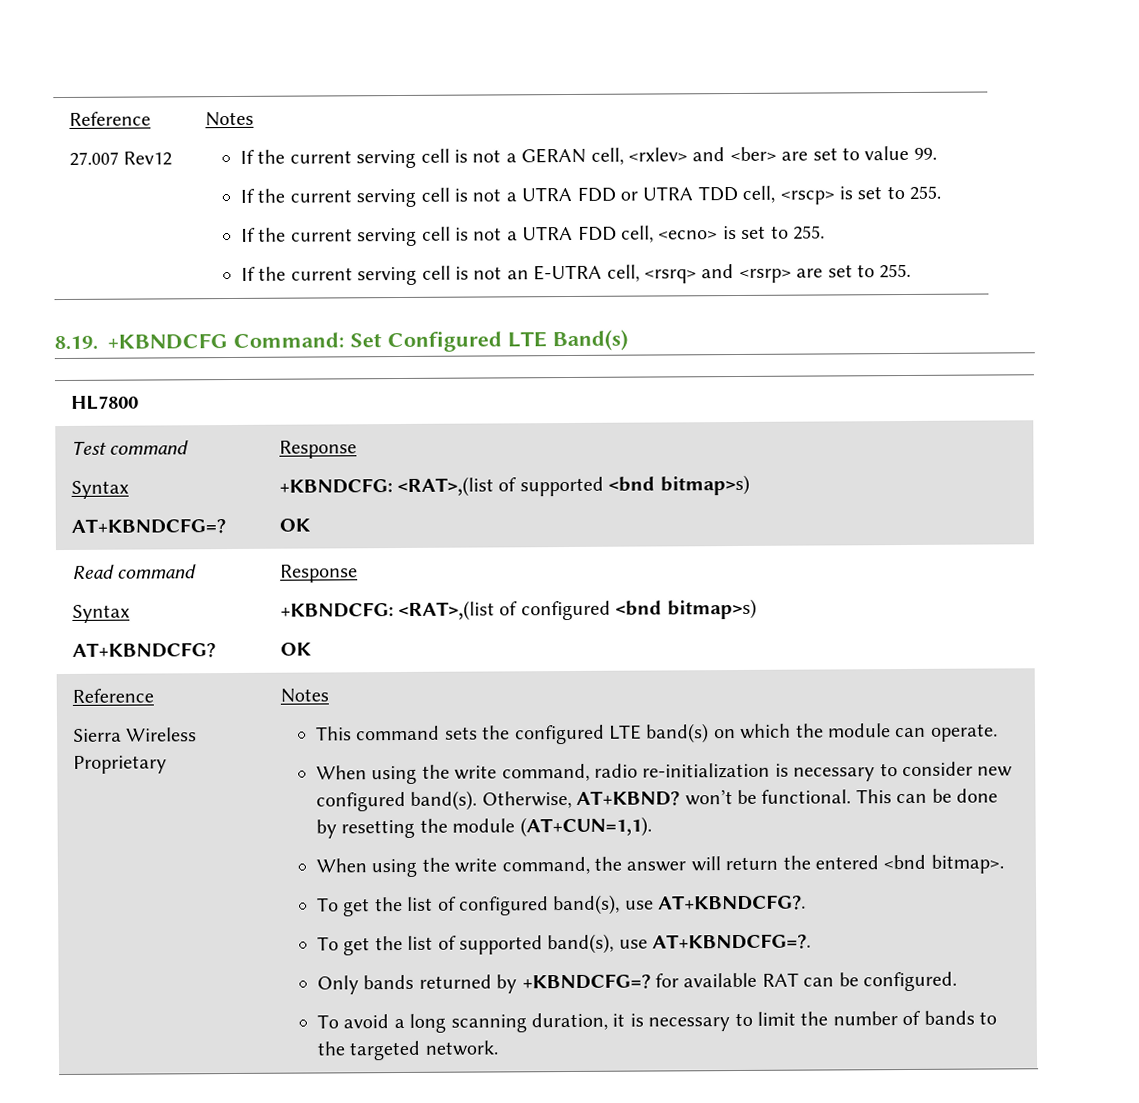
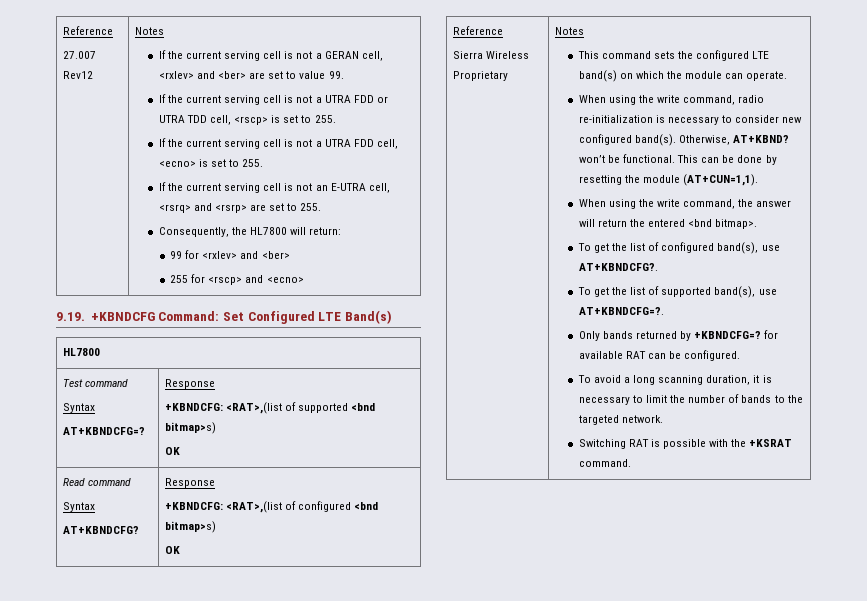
[54,335,98,351] // 8.19. -> [158,227,342,237] [170,250,290,259] [170,274,304,285] [56,312,85,321] // Consequently, the HL7800 will return: // 99 for <rxlev> and <ber> // 255 for <rscp> and <ecno> // 9.19.
(498, 1048) none -> [578,439,793,449] [578,459,631,467] // Switching RAT is possible with the +KSRAT command.

